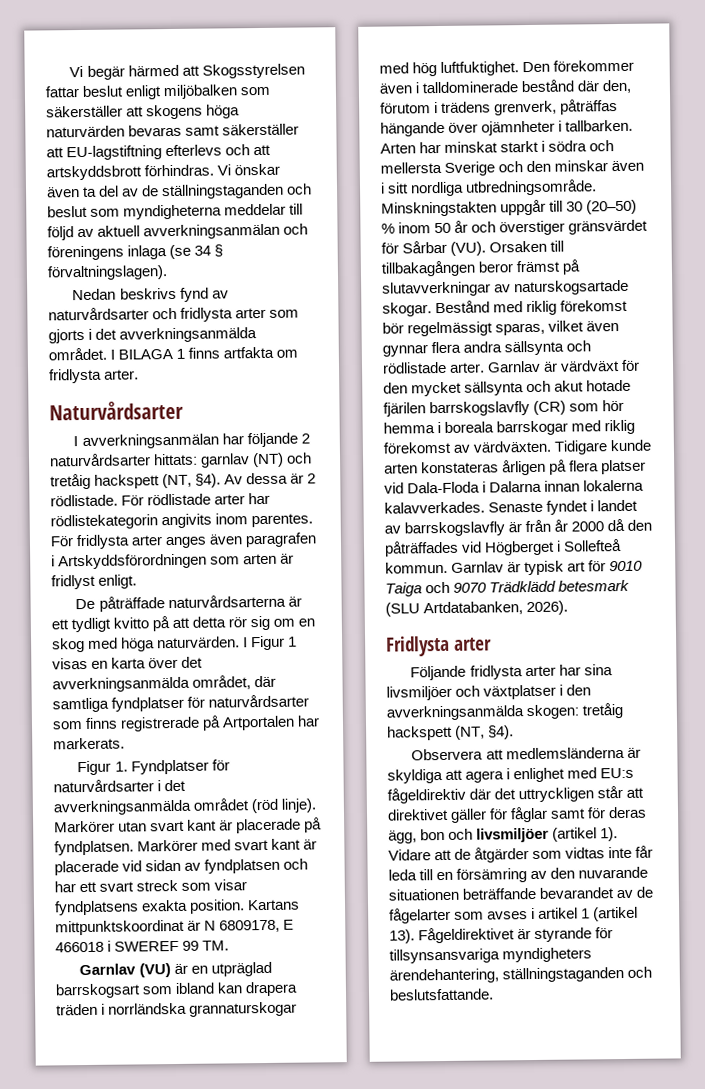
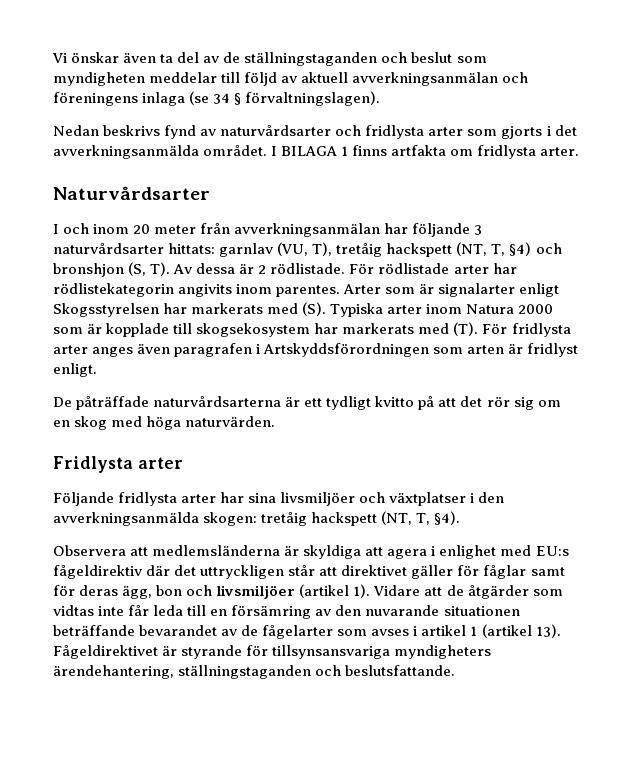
[69,63,305,80] [45,84,271,100] [46,104,241,120] [46,123,300,138] [46,144,272,161] [46,164,232,181] Vi begär härmed att Skogsstyrelsen fattar beslut enligt miljöbalken som säkerställer att skogens höga naturvärden bevaras samt säkerställer att EU-lagstiftning efterlevs och att artskyddsbrott förhindras. Vi -> [52,53,67,63] Vi
[123,204,223,220] myndigheterna -> [53,72,145,86] myndigheten
(79, 441) none -> [63,223,231,234] och inom 20 meter från
[300,433,310,444] 2 -> [474,225,483,235] 3
[252,452,313,468] [50,473,222,490] (NT) och tretåig hackspett (NT, §4). -> [277,242,562,257] [53,262,171,277] (VU, T), tretåig hackspett (NT, T, §4) och bronshjon (S, T).
(314, 520) none -> [343,283,560,297] [53,302,554,317] [53,322,479,337] Arter som är signalarter enligt Skogsstyrelsen har markerats med (S). Typiska arter inom Natura 2000 som är kopplade till skogsekosystem har markerats med (T).
[192,616,227,628] detta -> [460,396,483,407] det
[243,635,298,651] [52,656,204,670] [52,675,277,693] [52,694,310,713] [52,715,321,732] [53,737,125,750] [77,759,230,776] [53,779,187,793] [53,798,317,816] [54,817,323,834] [54,838,318,856] [54,858,309,876] [54,879,248,893] [54,899,301,916] [55,919,295,936] [55,940,230,953] [79,961,272,978] [55,981,299,999] [56,1001,298,1017] [379,59,635,77] [379,79,632,94] [380,99,619,116] [380,119,634,137] [380,140,615,154] [380,160,645,176] [380,179,598,197] [381,199,638,217] [381,219,649,236] [381,240,565,256] [381,259,581,277] [382,279,630,297] [382,299,629,317] [382,320,620,337] [382,340,592,357] [382,359,641,374] [383,379,632,397] [383,399,625,417] [383,419,636,436] [383,439,652,455] [384,459,647,476] [384,479,645,494] [384,499,639,515] [384,518,653,537] [384,538,623,557] [385,560,644,576] [385,579,631,597] [385,600,569,617] I Figur 1 visas en karta över det avverkningsanmälda området, där samtliga fyndplatser för naturvårdsarter som finns registrerade på Artportalen har markerats. // Figur 1. Fyndplatser för naturvårdsarter i det avverkningsanmälda området (röd linje). Markörer utan svart kant är placerade på fyndplatsen. Markörer med svart kant är placerade vid sidan av fyndplatsen och har ett svart streck som visar fyndplatsens exakta position. Kartans mittpunktskoordinat är N 6809178, E 466018 i SWEREF 99 TM. // Garnlav (VU) är en utpräglad barrskogsart som ibland kan drapera träden i norrländska grannaturskogar med hög luftfuktighet. Den förekommer även i talldominerade bestånd där den, förutom i trädens grenverk, påträffas hängande över ojämnheter i tallbarken. Arten har minskat starkt i södra och mellersta Sverige och den minskar även i sitt nordliga utbredningsområde. Minskningstakten uppgår till 30 (20–50) % inom 50 år och överstiger gränsvärdet för Sårbar (VU). Orsaken till tillbakagången beror främst på slutavverkningar av naturskogsartade skogar. Bestånd med riklig förekomst bör regelmässigt sparas, vilket även gynnar flera andra sällsynta och rödlistade arter. Garnlav är värdväxt för den mycket sällsynta och akut hotade fjärilen barrskogslavfly (CR) som hör hemma i boreala barrskogar med riklig förekomst av värdväxten. Tidigare kunde arten konstateras årligen på flera platser vid Dala-Floda i Dalarna innan lokalerna kalavverkades. Senaste fyndet i landet av barrskogslavfly är från år 2000 då den påträffades vid Högberget i Sollefteå kommun. Garnlav är typisk art för 9010 Taiga och 9070 Trädklädd betesmark (SLU Artdatabanken, 2026). -> (276, 421) none
(486, 732) none -> [416,513,431,525] T,

